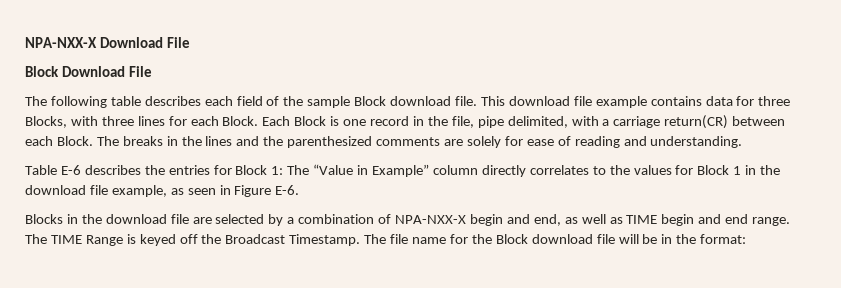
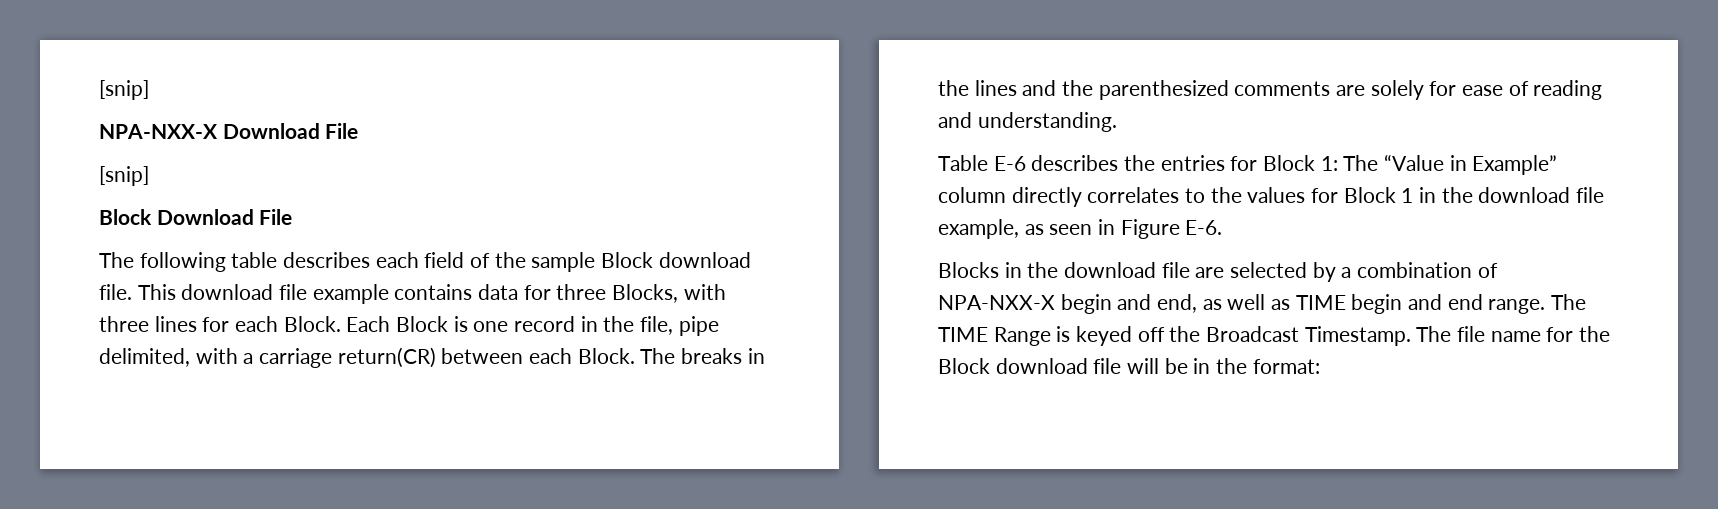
(25, 42) none -> [99,80,149,100] [snip] //
(190, 42) none -> [99,166,149,186] // [snip]

